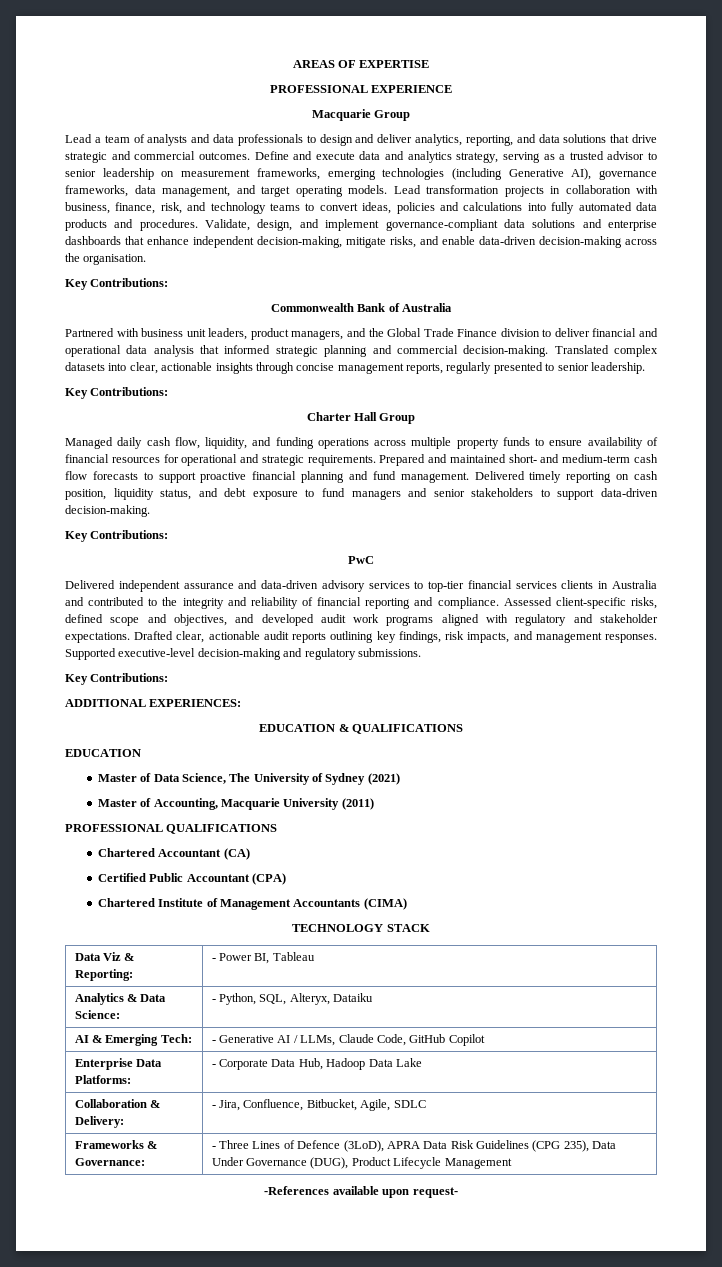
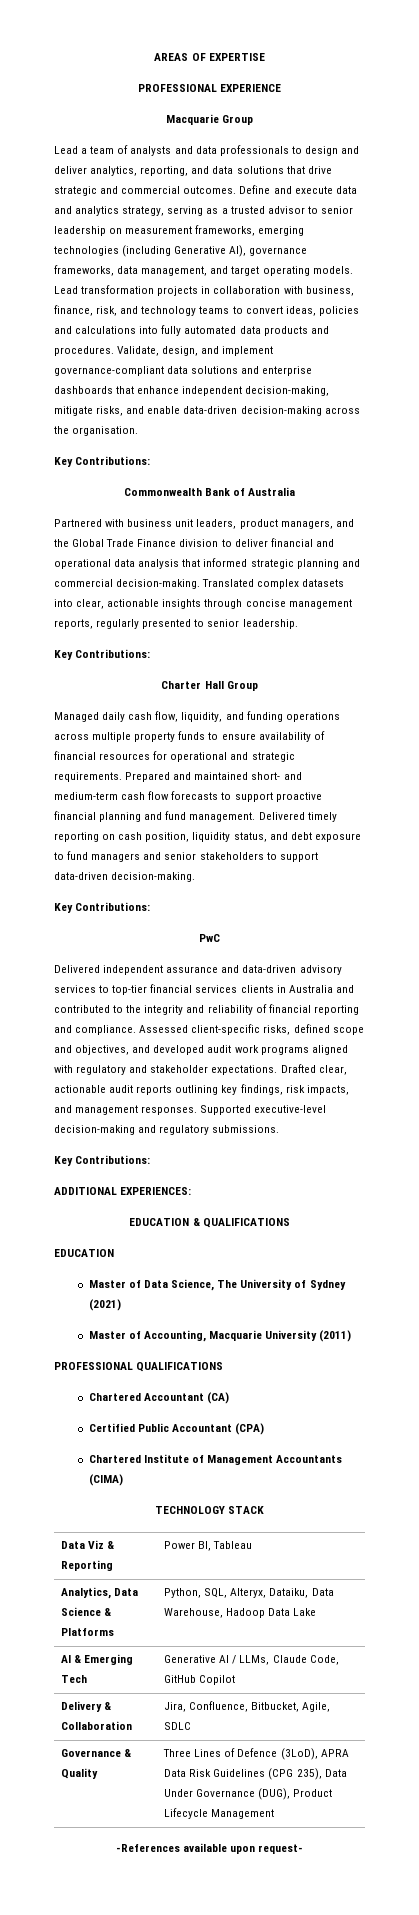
[74,969,133,981] [211,958,216,961] Reporting: | - -> [61,1560,114,1571] Reporting |
[74,993,167,1005] [74,1010,120,1019] [211,993,374,1005] Analytics & Data Science: | - Python, SQL, Alteryx, Dataiku -> [61,1587,139,1599] [61,1607,112,1616] [61,1628,115,1636] [164,1588,334,1598] [164,1608,317,1618] Analytics, Data Science & Platforms | Python, SQL, Alteryx, Dataiku, Data Warehouse, Hadoop Data Lake
[160,1034,192,1043] [211,1040,216,1043] Tech: | - -> [61,1675,88,1683] Tech |
[74,1058,163,1070] [74,1075,131,1084] [211,1058,422,1070] [74,1099,161,1108] [74,1116,124,1128] [211,1105,216,1108] Enterprise Data Platforms: | - Corporate Data Hub, Hadoop Data Lake // Collaboration & Delivery: | - -> [61,1701,112,1712] [61,1721,133,1730] Delivery & Collaboration |
[74,1140,158,1149] [74,1158,145,1166] [211,1146,216,1149] Frameworks & Governance: | - -> [61,1749,132,1757] [61,1768,99,1779] Governance & Quality |

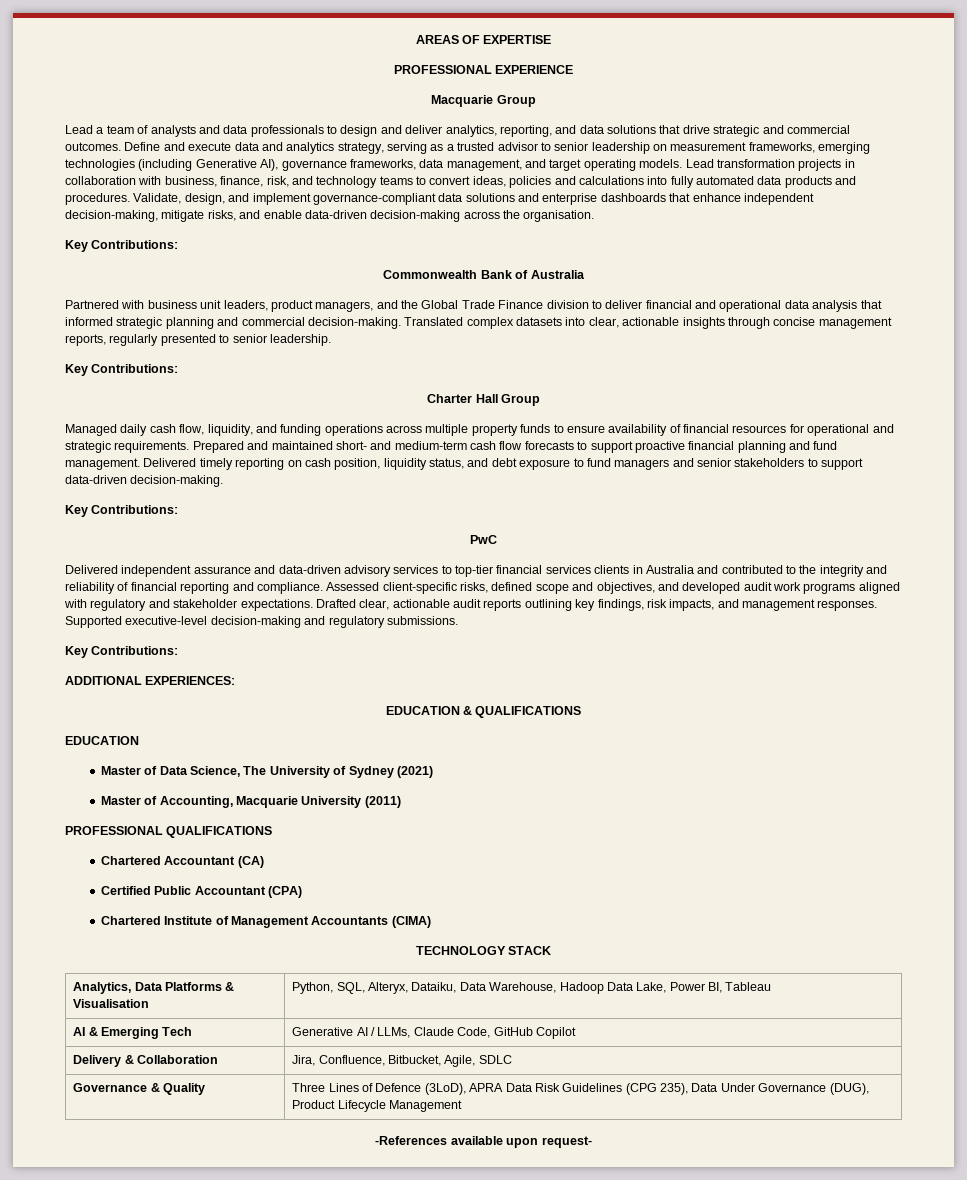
[61,1540,115,1549] [61,1560,114,1571] [164,1541,253,1551] // Data Viz & Reporting | Power BI, Tableau -> (552, 950) none
[61,1607,112,1616] [61,1628,115,1636] Science & Platforms -> [165,982,235,991] [73,999,150,1008] Platforms & Visualisation
[293,1608,317,1616] Lake -> [636,982,772,993] Lake, Power BI, Tableau

